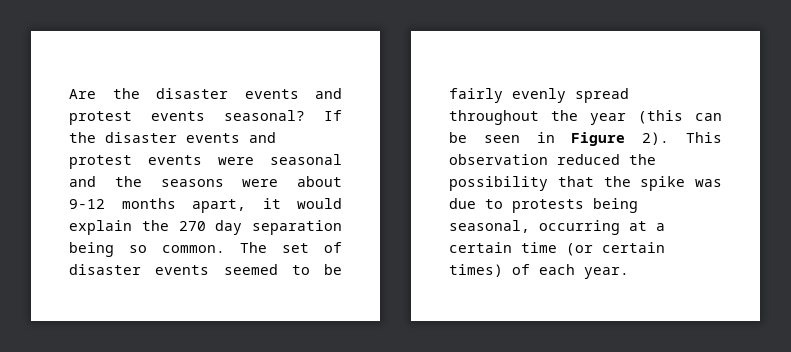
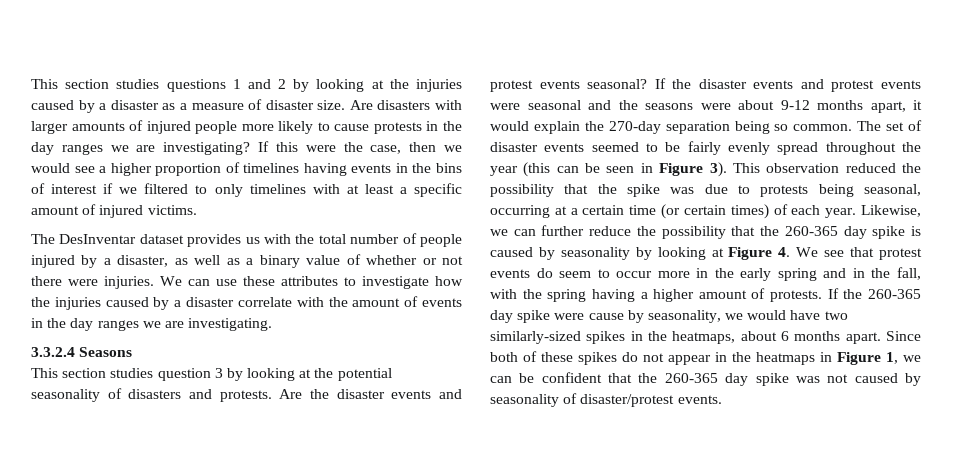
(69, 94) none -> [31,79,463,92] [31,99,462,113] [31,120,463,134] [31,141,462,155] [31,162,463,176] [31,183,462,197] [31,204,197,218] [31,233,462,247] [31,254,463,268] [31,276,463,289] [31,296,462,310] [31,318,273,331] [31,347,133,357] [31,368,392,381] [31,388,272,402] This section studies questions 1 and 2 by looking at the injuries caused by a disaster as a measure of disaster size. Are disasters with larger amounts of injured people more likely to cause protests in the day ranges we are investigating? If this were the case, then we would see a higher proportion of timelines having events in the bins of interest if we filtered to only timelines with at least a specific amount of injured victims. // The DesInventar dataset provides us with the total number of people injured by a disaster, as well as a binary value of whether or not there were injuries. We can use these attributes to investigate how the injuries caused by a disaster correlate with the amount of events in the day ranges we are investigating. // 3.3.2.4 Seasons // This section studies question 3 by looking at the potential seasonality of disasters and protests.
[178,220,243,235] 270 day -> [608,121,661,134] 270-day
[642,132,670,145] 2). -> [709,162,727,177] 3).
(629, 273) none -> [861,205,921,217] [490,225,922,239] [490,247,923,260] [490,267,921,281] [490,288,921,302] [490,310,848,323] [490,331,921,344] [490,351,921,365] [490,372,921,386] [490,393,722,407] Likewise, we can further reduce the possibility that the 260-365 day spike is caused by seasonality by looking at Figure 4. We see that protest events do seem to occur more in the early spring and in the fall, with the spring having a higher amount of protests. If the 260-365 day spike were cause by seasonality, we would have two similarly-sized spikes in the heatmaps, about 6 months apart. Since both of these spikes do not appear in the heatmaps in Figure 1, we can be confident that the 260-365 day spike was not caused by seasonality of disaster/protest events.

